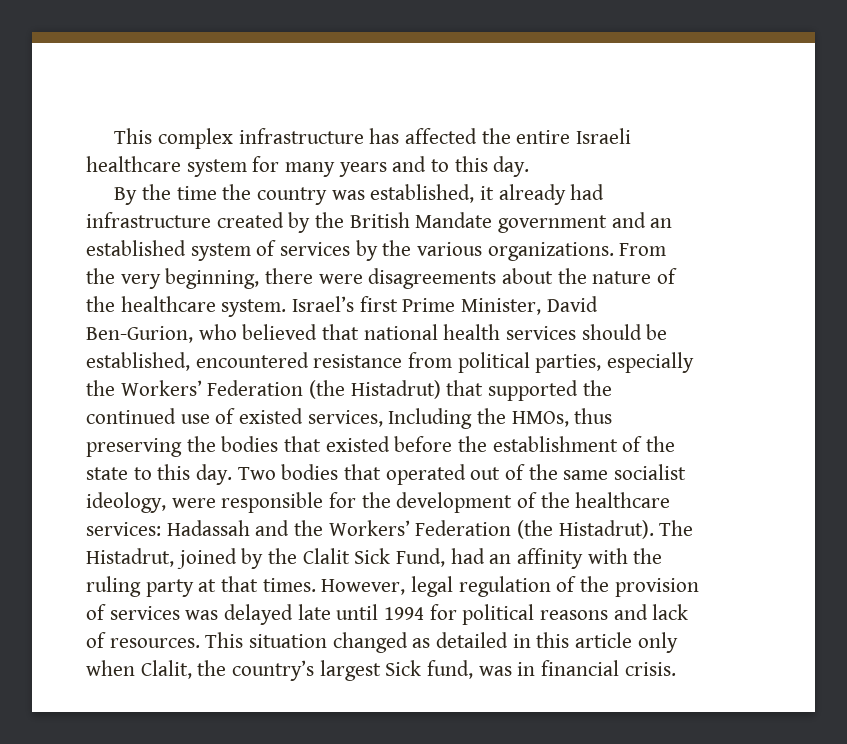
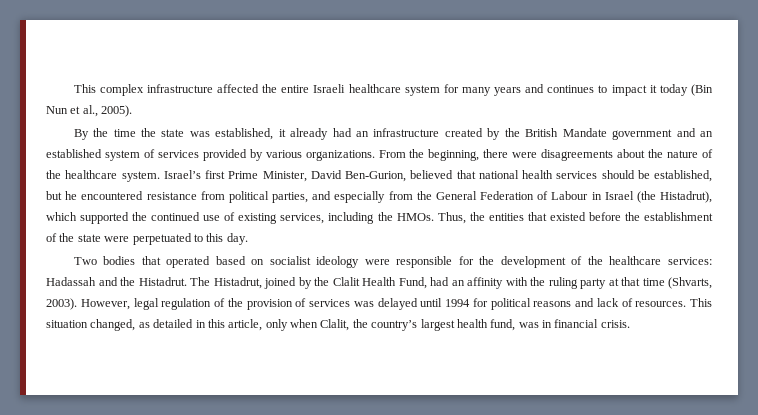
[369,128,400,144] has -> (213, 88) none
[431,156,530,177] to this day. -> [547,84,714,96] [46,105,133,117] continues to impact it today (Bin Nun et al., 2005).
[256,187,327,205] country -> [161,129,185,137] state
(605, 192) none -> [356,131,370,137] an
[355,240,412,261] by the -> [202,149,263,161] provided by
[120,274,161,289] very -> (425, 153) none
[198,324,237,340] who -> (406, 176) none
(190, 361) none -> [46,191,78,200] but he
[607,352,695,373] [86,380,484,399] especially the Workers’ Federation (the Histadrut) that -> [312,191,712,203] [46,212,77,221] and especially from the General Federation of Labour in Israel (the Histadrut), which
[239,408,613,429] [86,436,279,457] existed services, Including the HMOs, thus preserving the bodies -> [238,212,524,224] existing services, including the HMOs. Thus, the entities
[133,464,233,485] to this day. -> [104,233,248,245] were perpetuated to this day. //
[470,464,687,480] [86,492,166,513] out of the same socialist ideology, -> [215,256,360,268] based on socialist ideology
[328,520,654,539] Workers’ Federation (the Histadrut). -> [138,277,187,286] Histadrut.
[354,548,391,564] Sick -> [362,277,396,286] Health
[262,578,316,592] times. -> [642,277,712,289] [46,298,77,310] time (Shvarts, 2003).
[297,604,331,620] late -> (418, 304) none
[332,632,408,653] changed -> [90,319,136,331] changed,
[575,632,633,648] article -> [228,319,263,331] article,
[385,660,422,676] Sick -> [456,319,488,328] health

